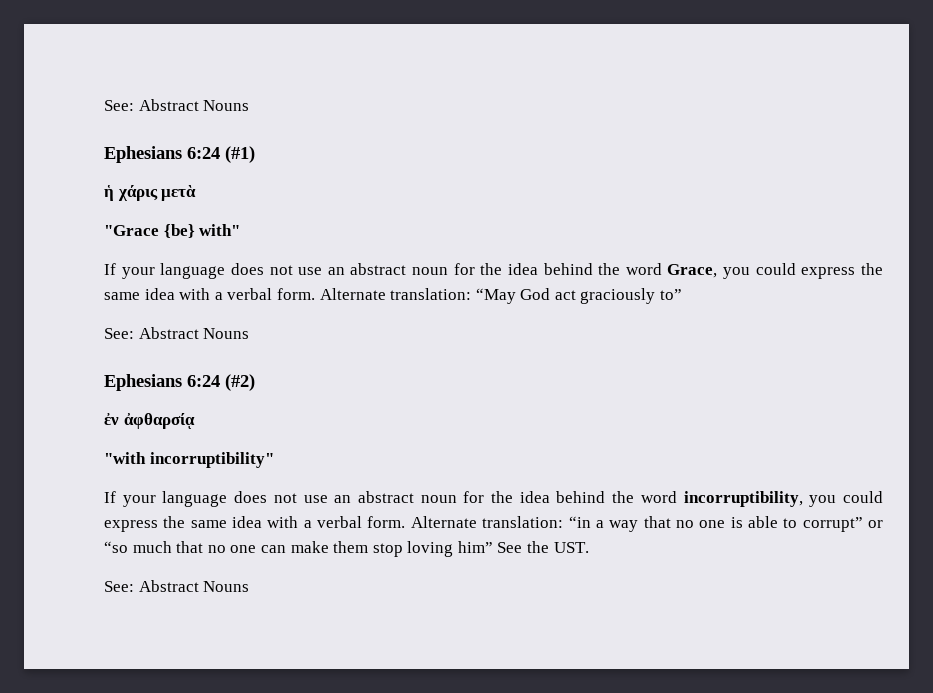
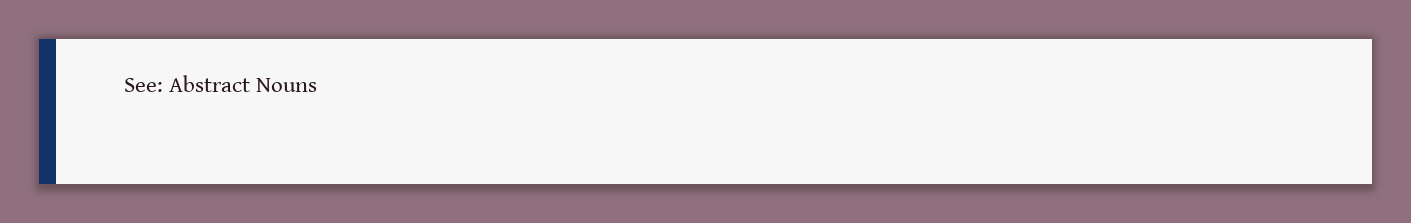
[104,99,250,111] [104,146,255,163] [104,185,197,201] [104,224,241,238] [104,263,884,279] [104,288,683,304] [104,327,250,339] [104,374,255,391] [104,413,195,429] [104,452,274,468] [104,491,883,507] [104,516,884,532] [104,541,589,557] [104,580,250,592] See: Abstract Nouns // Ephesians 6:24 (#1) // ἡ χάρις μετὰ // "Grace {be} with" // If your language does not use an abstract noun for the idea behind the word Grace, you could express the same idea with a verbal form. Alternate translation: “May God act graciously to” // See: Abstract Nouns // Ephesians 6:24 (#2) // ἐν ἀφθαρσίᾳ // "with incorruptibility" // If your language does not use an abstract noun for the idea behind the word incorruptibility, you could express the same idea with a verbal form. Alternate translation: “in a way that no one is able to corrupt” or “so much that no one can make them stop loving him” See the UST. // See: Abstract Nouns -> [124,75,318,92] See: Abstract Nouns

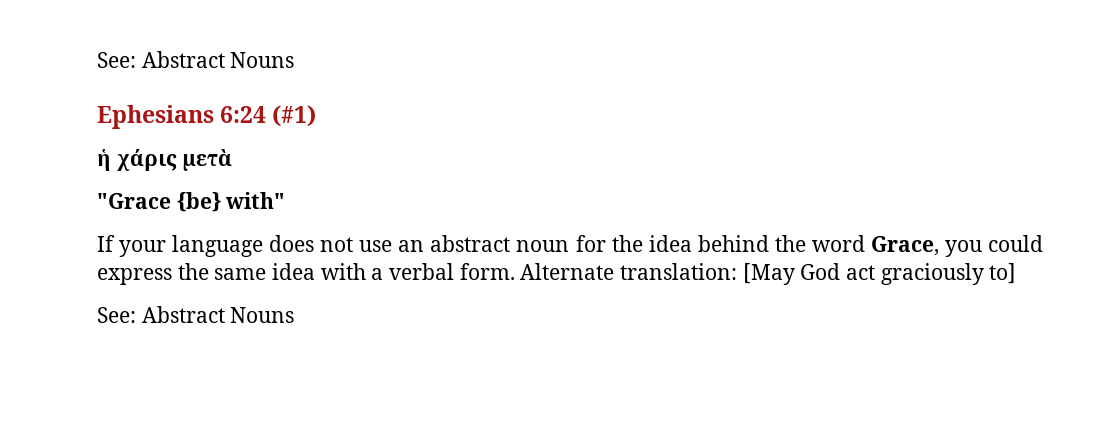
[124,75,318,92] See: Abstract Nouns -> [97,51,295,68] [97,105,317,129] [97,149,233,171] [97,192,286,212] [97,235,1043,257] [97,263,1017,285] [97,306,295,323] See: Abstract Nouns // Ephesians 6:24 (#1) // ἡ χάρις μετὰ // "Grace {be} with" // If your language does not use an abstract noun for the idea behind the word Grace, you could express the same idea with a verbal form. Alternate translation: [May God act graciously to] // See: Abstract Nouns

